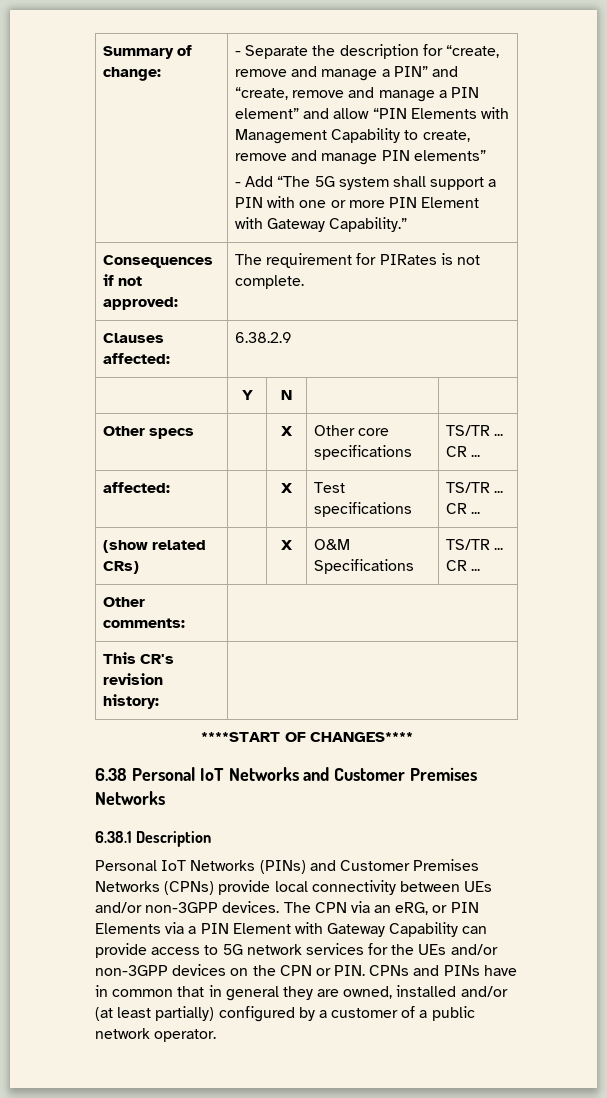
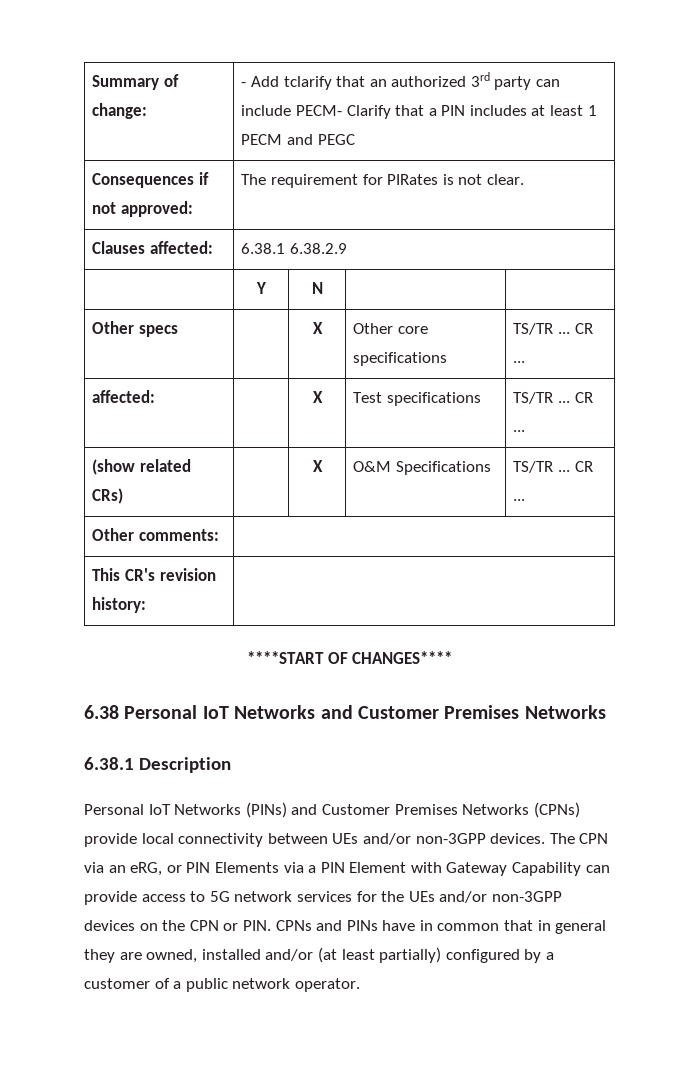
[245,44,499,59] [234,66,458,81] [234,87,479,102] [234,107,509,119] [234,128,470,144] [234,150,486,165] [234,176,497,190] [234,196,480,208] [234,217,408,232] Separate the description for “create, remove and manage a PIN” and “create, remove and manage a PIN element” and allow “PIN Elements with Management Capability to create, remove and manage PIN elements” // - Add “The 5G system shall support a PIN with one or more PIN Element with Gateway Capability.” -> [250,72,561,90] [241,105,597,119] [241,134,355,145] Add tclarify that an authorized 3rd party can include PECM- Clarify that a PIN includes at least 1 PECM and PEGC
[234,275,304,289] complete. -> [486,174,524,185] clear.
(170, 358) none -> [241,243,286,254] 6.38.1

